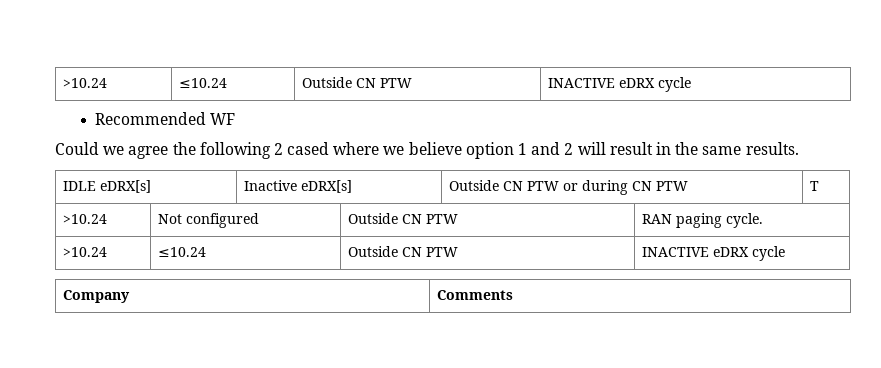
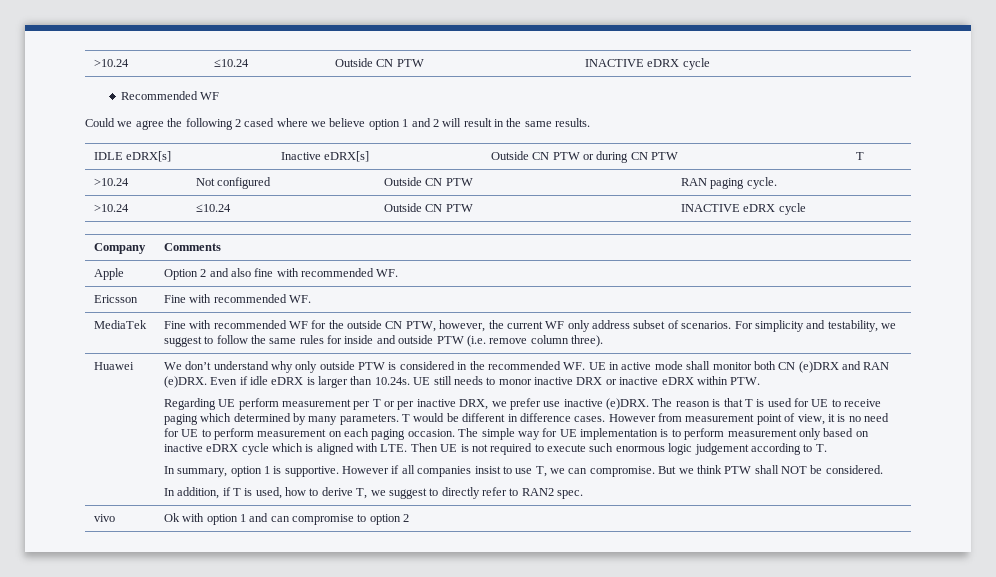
(513, 295) none -> [93,268,124,280] [163,268,399,280] [93,295,138,303] [163,294,311,303] [93,320,147,329] [163,320,897,332] [163,335,604,347] [93,362,134,370] [163,361,890,373] [163,376,761,388] [163,398,882,410] [163,413,890,425] [163,428,869,440] [163,443,827,455] [163,465,883,477] [163,487,584,499] [93,514,115,522] [163,513,410,525] // Apple | Option 2 and also fine with recommended WF. // Ericsson | Fine with recommended WF. // MediaTek | Fine with recommended WF for the outside CN PTW, however, the current WF only address subset of scenarios. For simplicity and testability, we suggest to follow the same rules for inside and outside PTW (i.e. remove column three). // Huawei | We don’t understand why only outside PTW is considered in the recommended WF. UE in active mode shall monitor both CN (e)DRX and RAN (e)DRX. Even if idle eDRX is larger than 10.24s. UE still needs to monor inactive DRX or inactive eDRX within PTW. // Regarding UE perform measurement per T or per inactive DRX, we prefer use inactive (e)DRX. The reason is that T is used for UE to receive paging which determined by many parameters. T would be different in difference cases. However from measurement point of view, it is no need for UE to perform measurement on each paging occasion. The simple way for UE implementation is to perform measurement only based on inactive eDRX cycle which is aligned with LTE. Then UE is not required to execute such enormous logic judgement according to T. // In summary, option 1 is supportive. However if all companies insist to use T, we can compromise. But we think PTW shall NOT be considered. // In addition, if T is used, how to derive T, we suggest to directly refer to RAN2 spec. // vivo | Ok with option 1 and can compromise to option 2

